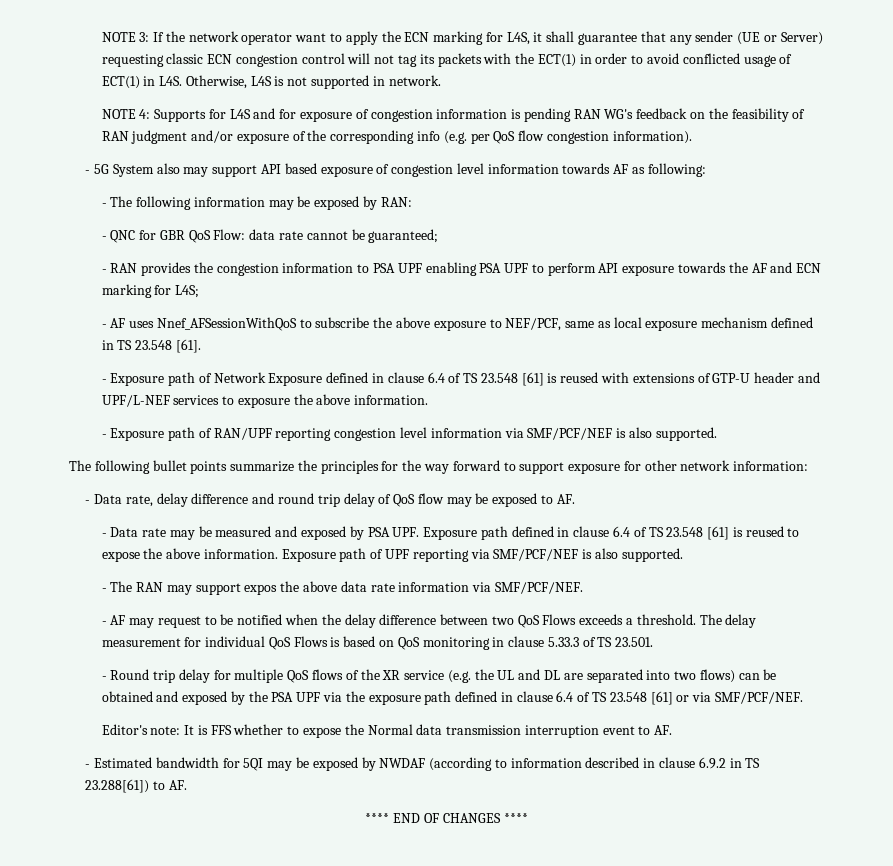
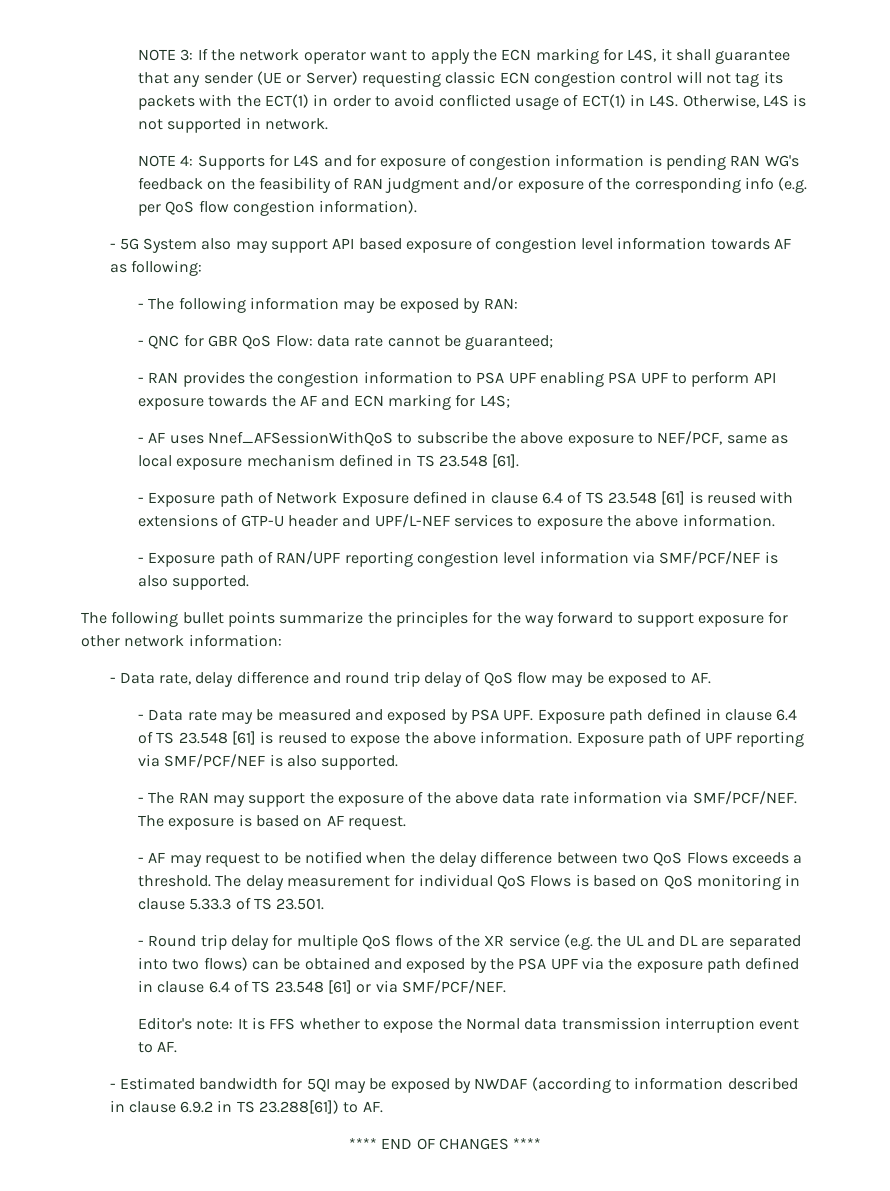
[244,584,278,595] expos -> [309,791,424,807] the exposure of
(583, 588) none -> [138,814,406,830] The exposure is based on AF request.

